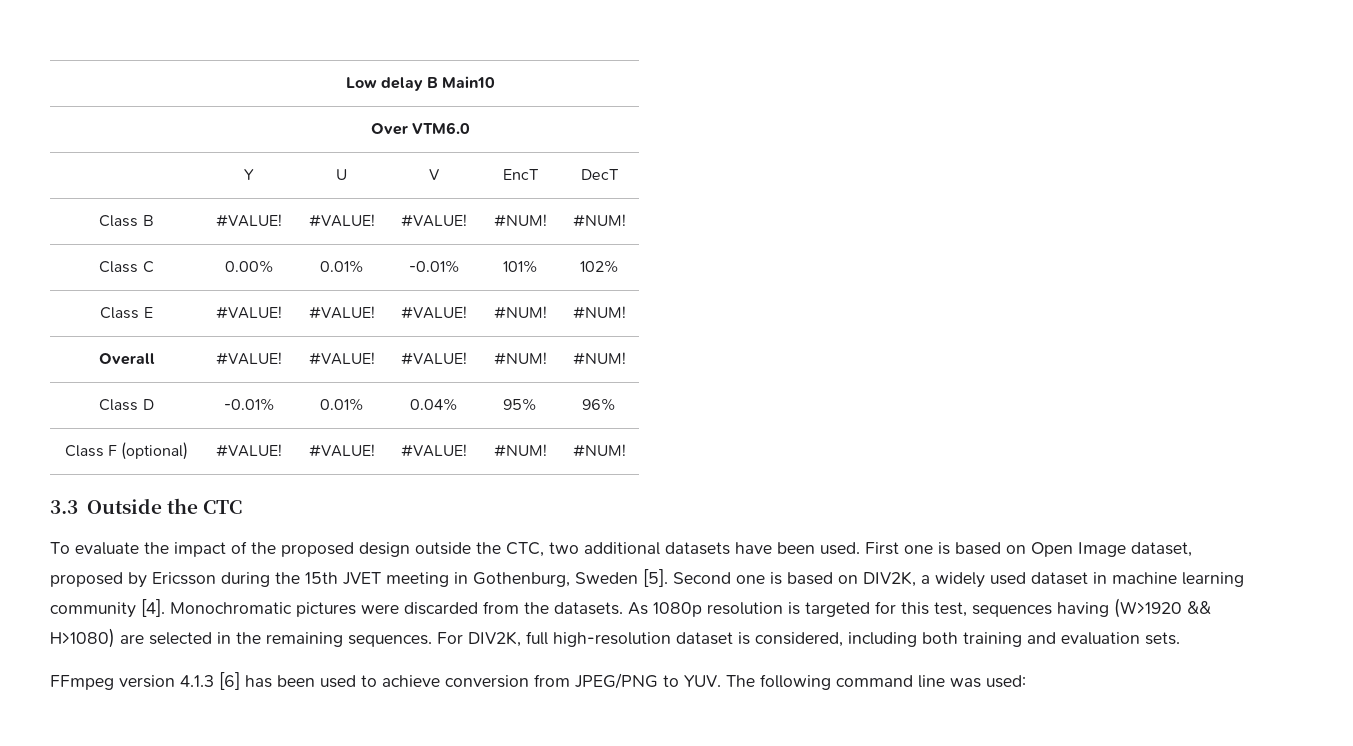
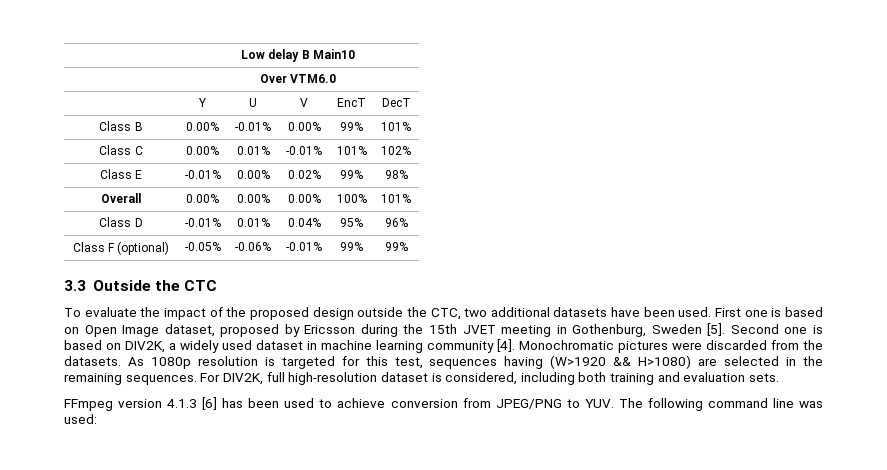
[215,214,282,227] [308,214,375,227] [401,214,467,227] [493,214,547,227] [572,214,626,227] #VALUE! | #VALUE! | #VALUE! | #NUM! | #NUM! -> [186,122,219,131] [235,122,271,131] [287,122,321,131] [340,122,363,131] [381,122,411,131] 0.00% | -0.01% | 0.00% | 99% | 101%
[215,306,282,319] [308,306,375,319] [401,306,467,319] [493,306,547,319] [572,306,626,319] [98,353,155,365] [215,352,282,365] [308,352,375,365] [401,352,467,365] [493,352,547,365] [572,352,626,365] #VALUE! | #VALUE! | #VALUE! | #NUM! | #NUM! // Overall | #VALUE! | #VALUE! | #VALUE! | #NUM! | #NUM! -> [184,170,221,179] [236,170,270,179] [287,170,321,179] [340,170,363,179] [384,170,408,179] [101,193,141,203] [186,194,219,203] [236,194,270,203] [287,194,321,203] [336,194,367,203] [381,194,411,203] -0.01% | 0.00% | 0.02% | 99% | 98% // Overall | 0.00% | 0.00% | 0.00% | 100% | 101%
[215,444,282,457] [308,444,375,457] [401,444,467,457] [493,444,547,457] [572,444,626,457] #VALUE! | #VALUE! | #VALUE! | #NUM! | #NUM! -> [184,242,221,251] [235,242,271,251] [286,242,322,251] [340,242,363,251] [384,242,408,251] -0.05% | -0.06% | -0.01% | 99% | 99%

